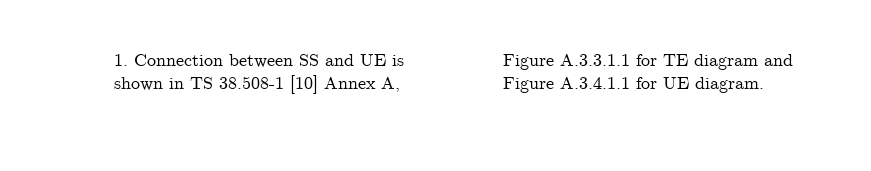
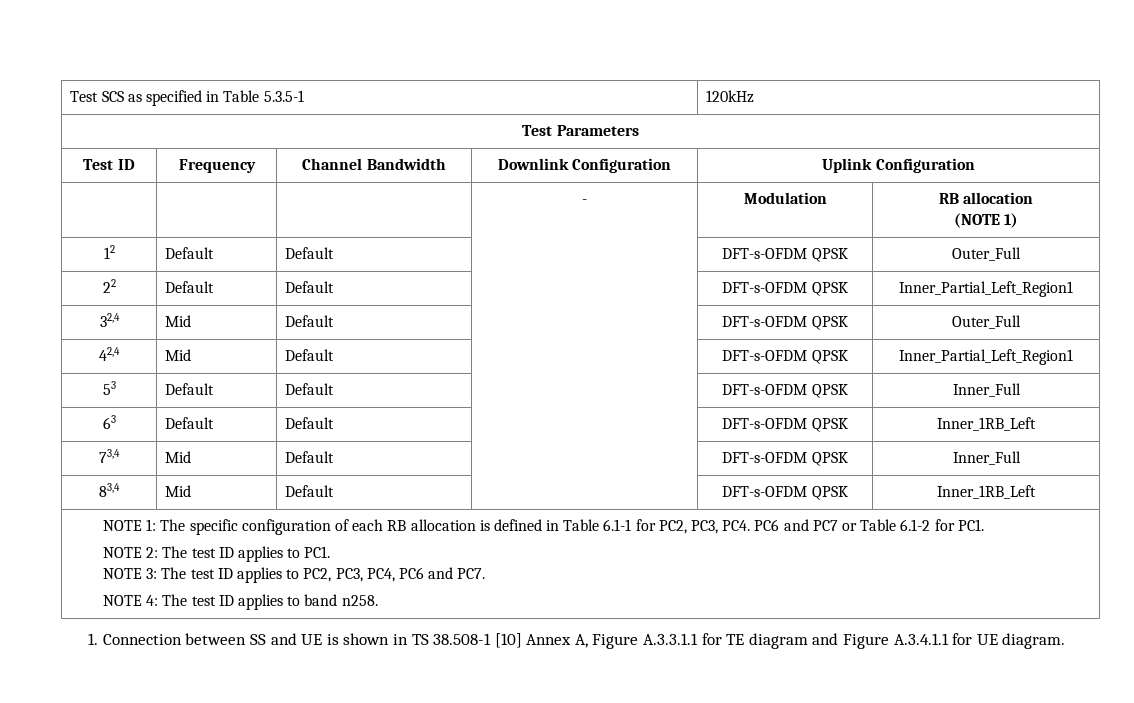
(114, 60) none -> [70,90,304,106] [706,90,755,103] [522,125,639,136] [83,159,135,170] [178,159,256,173] [302,158,446,170] [497,158,672,173] [822,158,975,173] [582,199,587,204] [743,192,827,204] [938,192,1034,204] [953,213,1019,228] [103,245,115,259] [165,247,215,259] [285,247,335,259] [722,248,848,262] [952,247,1021,261] [102,279,116,293] [165,281,215,293] [285,281,335,293] [722,282,848,296] [899,281,1073,297] [99,313,120,327] [165,315,192,327] [285,315,335,327] [722,316,848,330] [952,315,1021,329] [99,347,120,361] [165,349,192,361] [285,349,335,361] [722,350,848,364] [899,349,1073,365] [102,381,116,395] [165,383,215,395] [285,383,335,395] [722,384,848,398] [952,383,1021,397] [102,415,116,429] [165,417,215,429] [285,417,335,429] [722,418,848,432] [937,417,1036,431] [99,449,120,463] [165,451,192,463] [285,451,335,463] [722,452,848,466] [952,451,1021,465] [99,483,120,497] [165,485,192,497] [285,485,335,497] [722,486,848,500] [937,485,1036,499] [103,519,984,535] [103,546,331,562] [103,567,486,583] [103,594,378,610] Test SCS as specified in Table 5.3.5-1 | 120kHz // Test Parameters // Test ID | Frequency | Channel Bandwidth | Downlink Configuration | Uplink Configuration // | | | - | Modulation | RB allocation // (NOTE 1) // 12 | Default | Default | | DFT-s-OFDM QPSK | Outer_Full // 22 | Default | Default | | DFT-s-OFDM QPSK | Inner_Partial_Left_Region1 // 32,4 | Mid | Default | | DFT-s-OFDM QPSK | Outer_Full // 42,4 | Mid | Default | | DFT-s-OFDM QPSK | Inner_Partial_Left_Region1 // 53 | Default | Default | | DFT-s-OFDM QPSK | Inner_Full // 63 | Default | Default | | DFT-s-OFDM QPSK | Inner_1RB_Left // 73,4 | Mid | Default | | DFT-s-OFDM QPSK | Inner_Full // 83,4 | Mid | Default | | DFT-s-OFDM QPSK | Inner_1RB_Left // NOTE 1: The specific configuration of each RB allocation is defined in Table 6.1-1 for PC2, PC3, PC4. PC6 and PC7 or Table 6.1-2 for PC1. // NOTE 2: The test ID applies to PC1. // NOTE 3: The test ID applies to PC2, PC3, PC4, PC6 and PC7. // NOTE 4: The test ID applies to band n258. //

